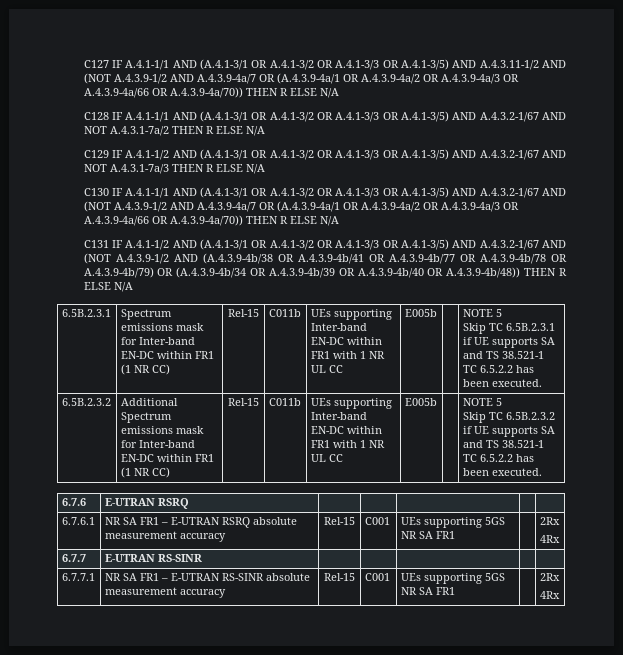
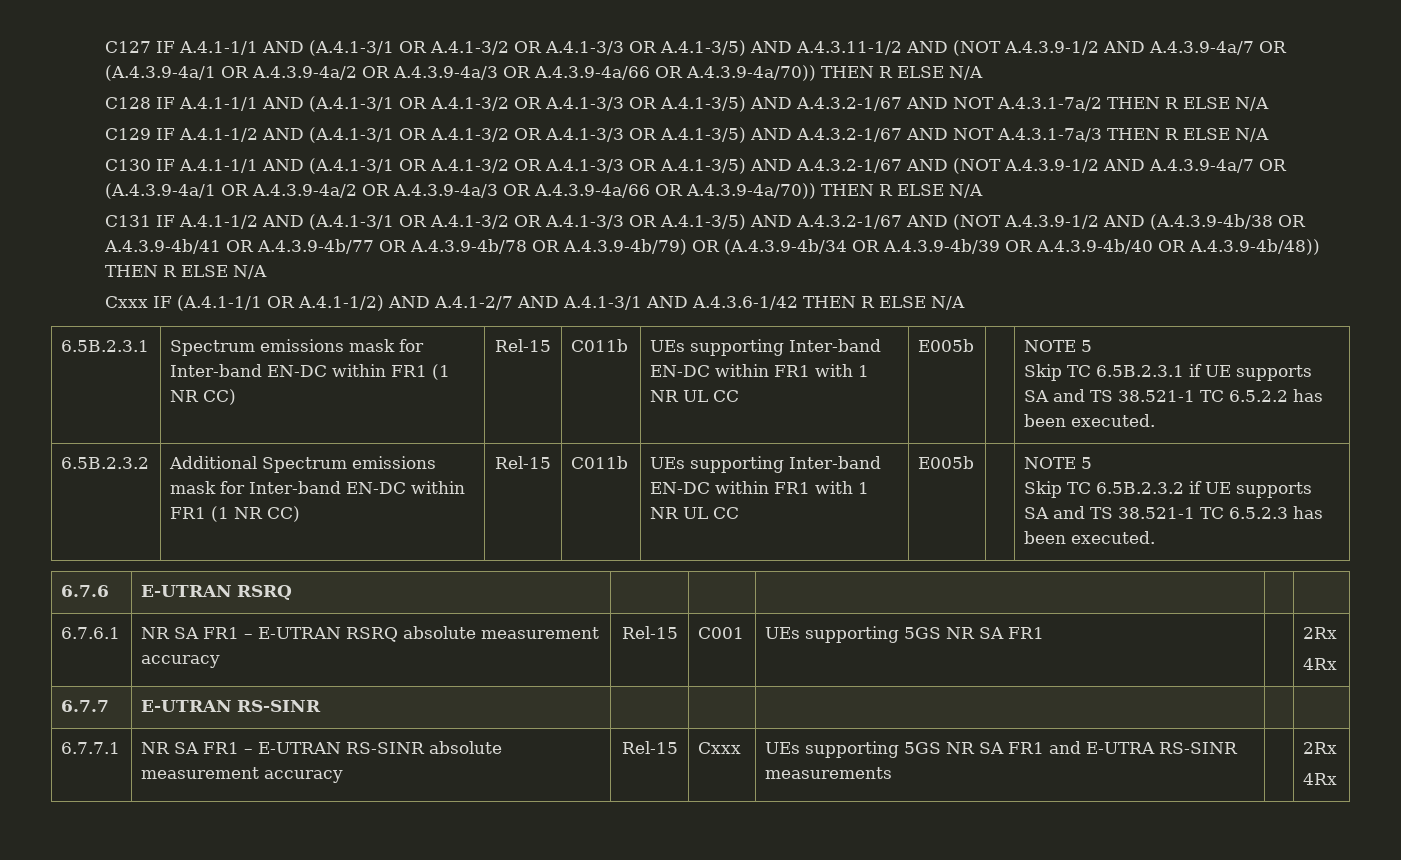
(133, 287) none -> [104,295,965,311] // Cxxx IF (A.4.1-1/1 OR A.4.1-1/2) AND A.4.1-2/7 AND A.4.1-3/1 AND A.4.3.6-1/42 THEN R ELSE N/A
[479,454,513,462] 6.5.2.2 -> [1229,507,1289,519] 6.5.2.3
[364,573,390,581] [400,573,505,584] [400,587,455,595] C001 | UEs supporting 5GS NR SA FR1 -> [698,742,742,754] [765,741,1239,758] [765,767,893,779] Cxxx | UEs supporting 5GS NR SA FR1 and E-UTRA RS-SINR measurements

